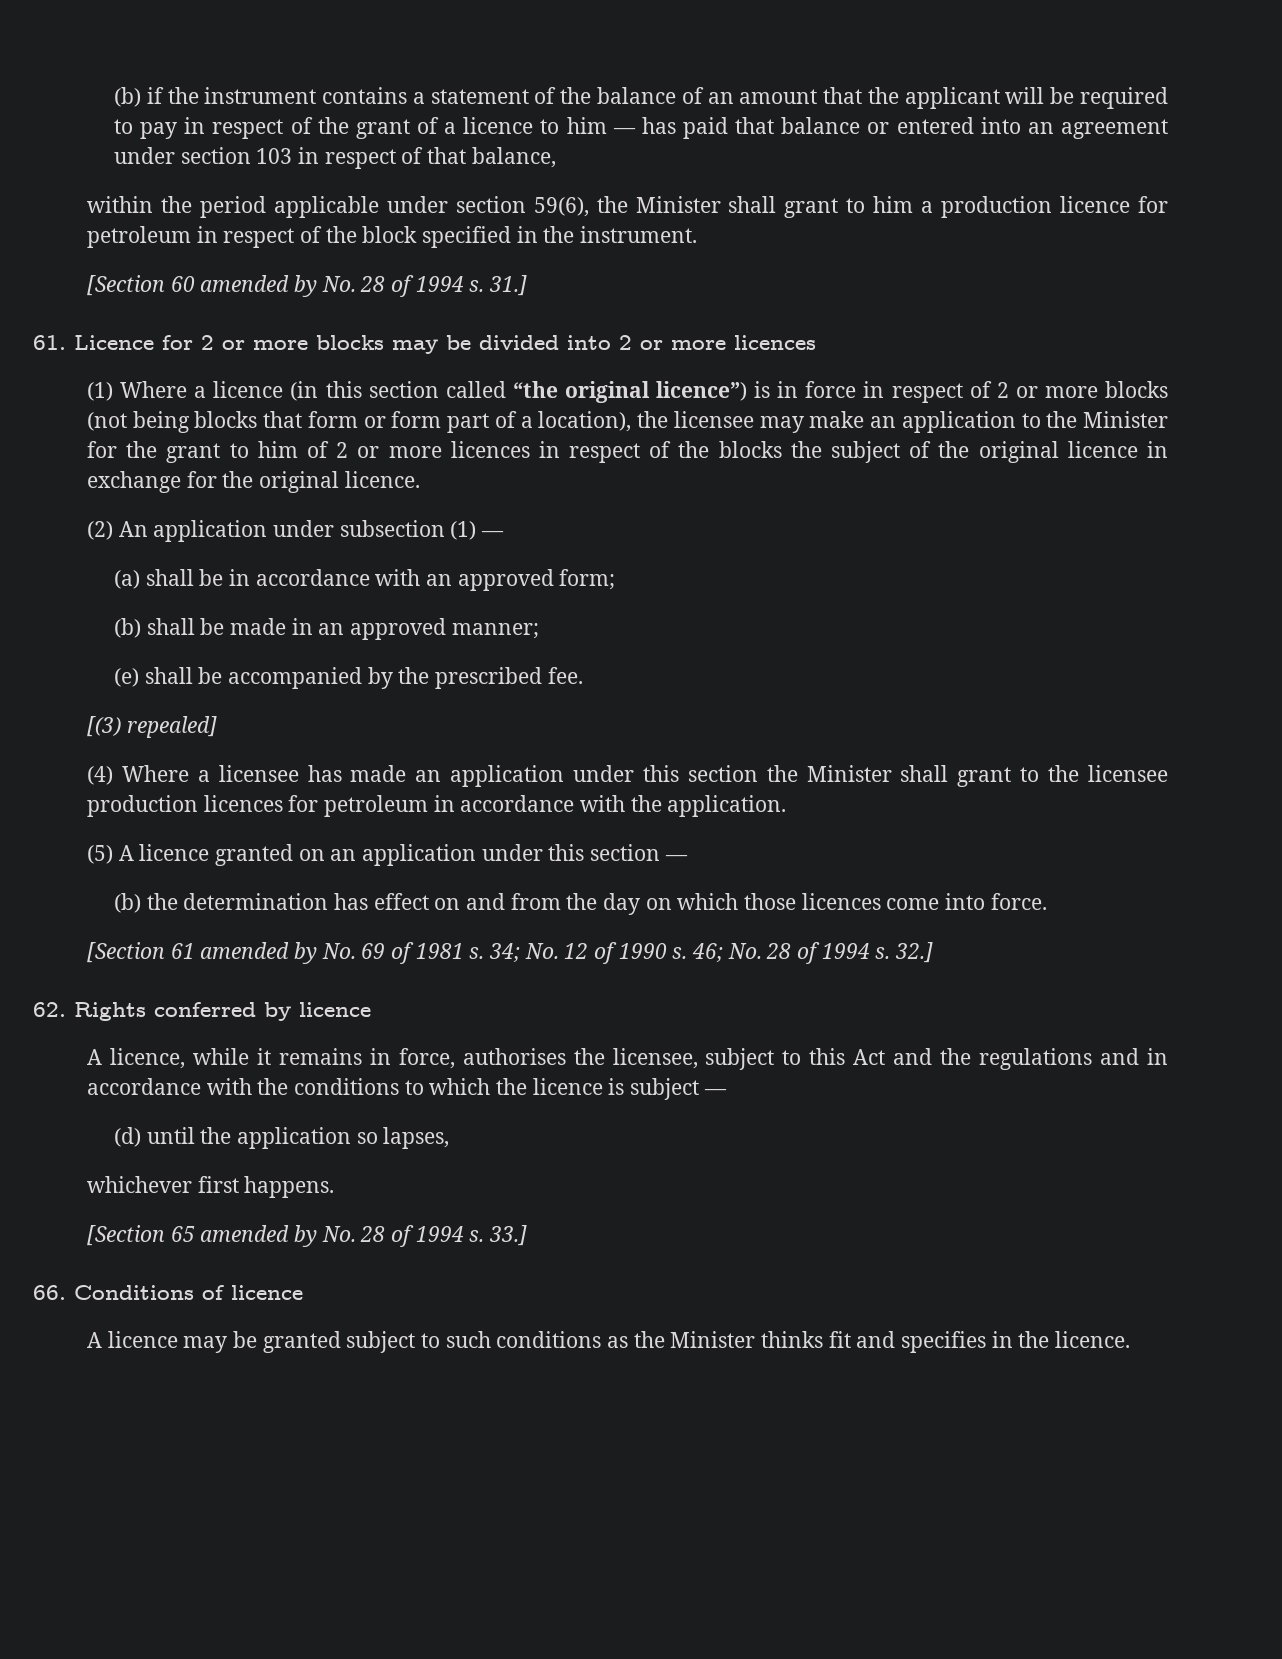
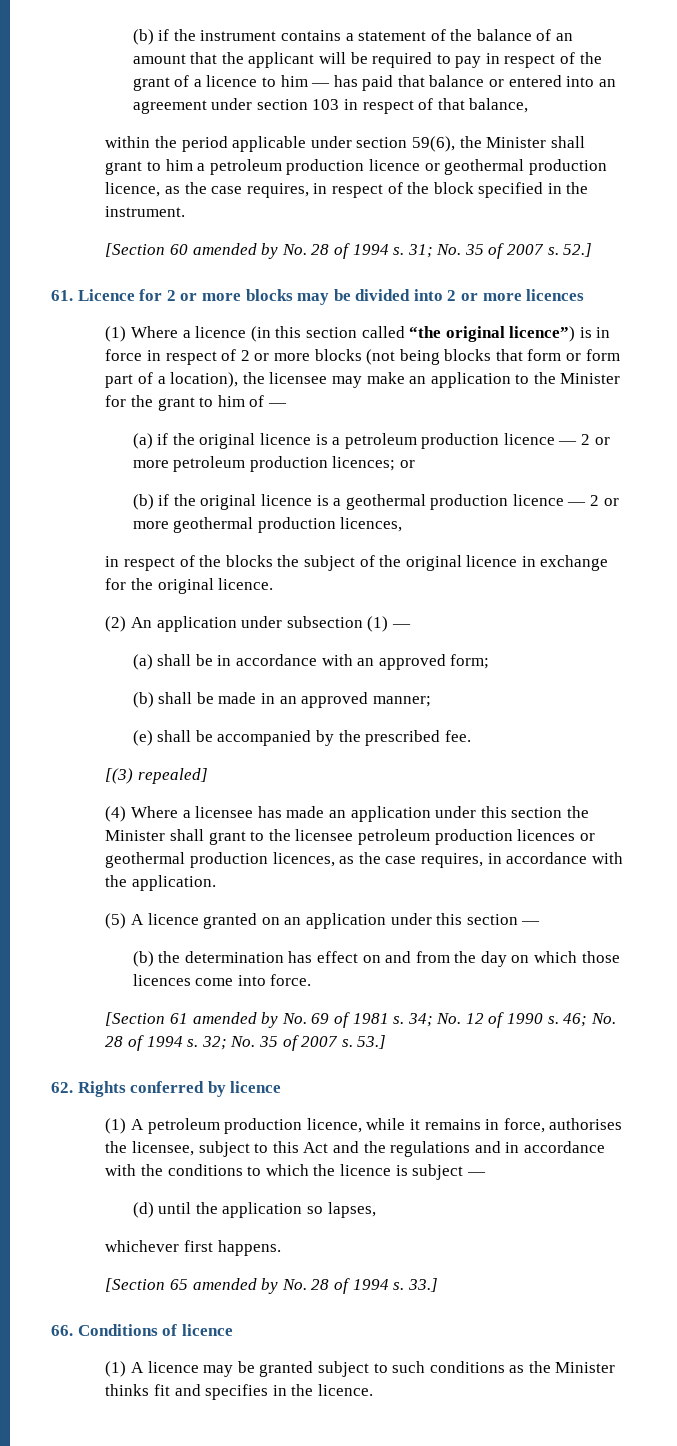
[941,196,1168,218] [86,226,191,248] production licence for petroleum -> [209,159,607,175] [105,182,309,198] petroleum production licence or geothermal production licence, as the case requires,
[489,275,528,296] 31.] -> [407,243,593,259] 31; No. 35 of 2007 s. 52.]
[336,441,530,458] 2 or more licences -> [267,403,287,407] [132,433,610,449] [132,456,415,472] [132,494,619,510] [132,517,403,533] — // (a) if the original licence is a petroleum production licence — 2 or more petroleum production licences; or // (b) if the original licence is a geothermal production licence — 2 or more geothermal production licences, //
(1168, 773) none -> [357,829,430,845] petroleum
[288,795,429,817] for petroleum -> [579,833,595,841] [105,852,483,868] or geothermal production licences, as the case requires,
[895,942,934,963] 32.] -> [201,1035,387,1051] 32; No. 35 of 2007 s. 53.]
[86,1049,102,1065] A -> [105,1118,303,1134] (1) A petroleum production
(303, 1292) none -> [105,1361,127,1377] (1)

